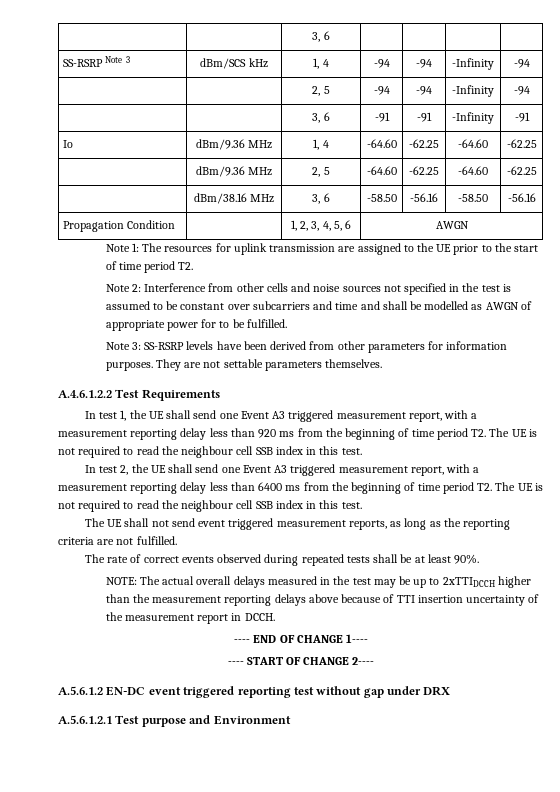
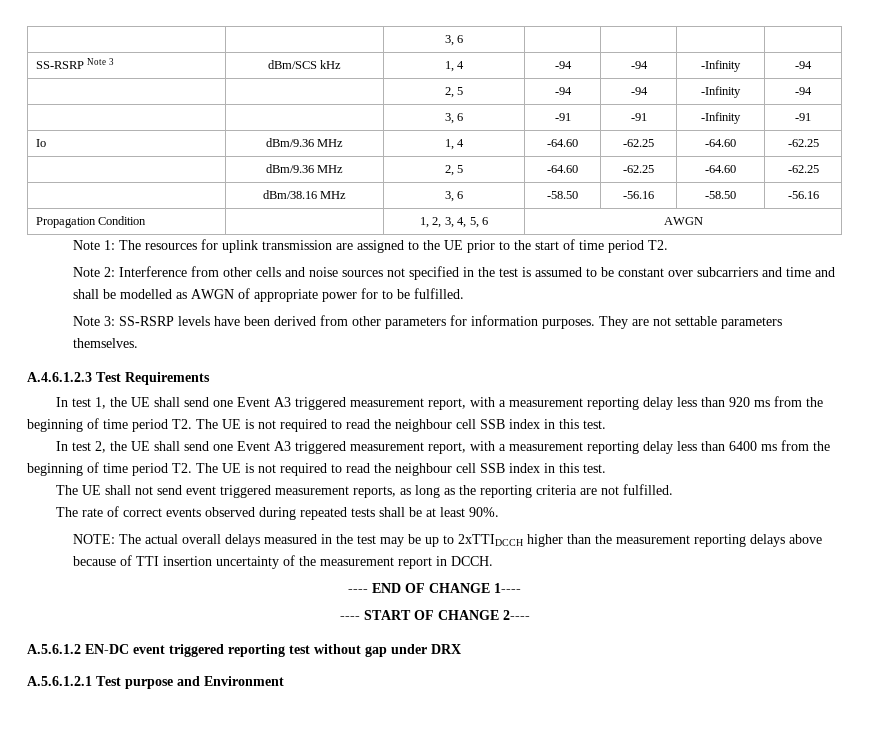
[58,390,112,398] A.4.6.1.2.2 -> [27,372,92,382] A.4.6.1.2.3

